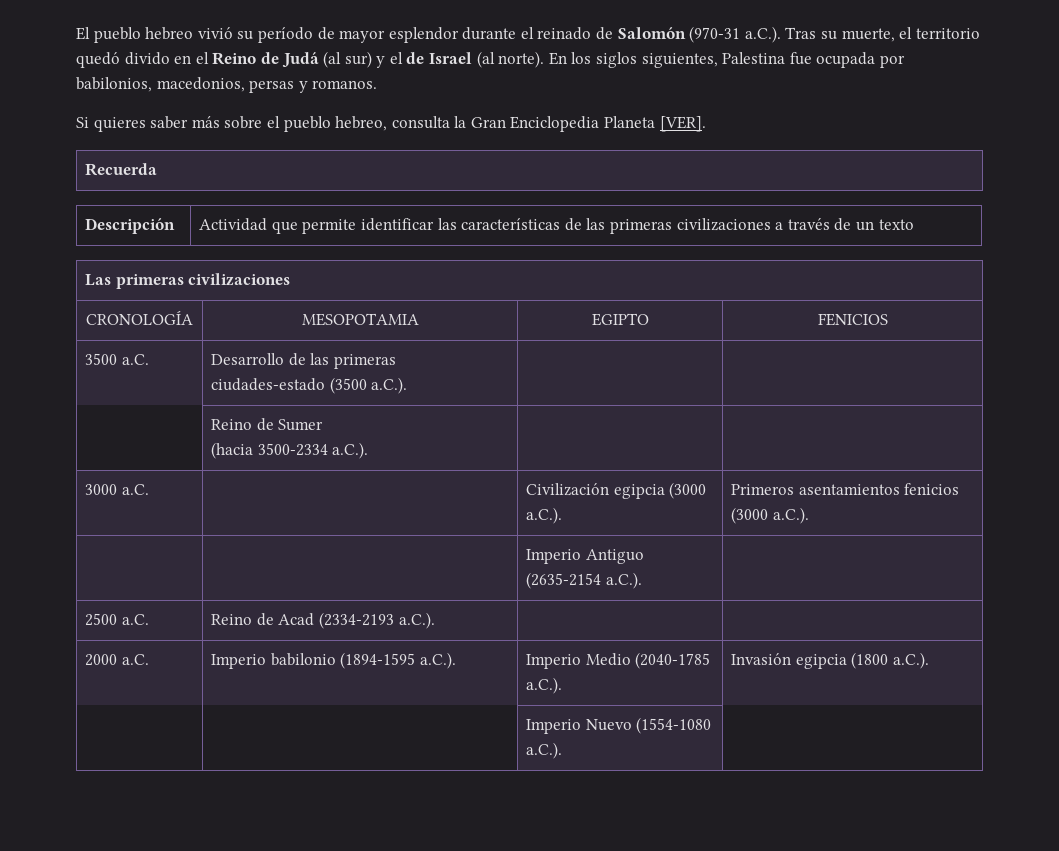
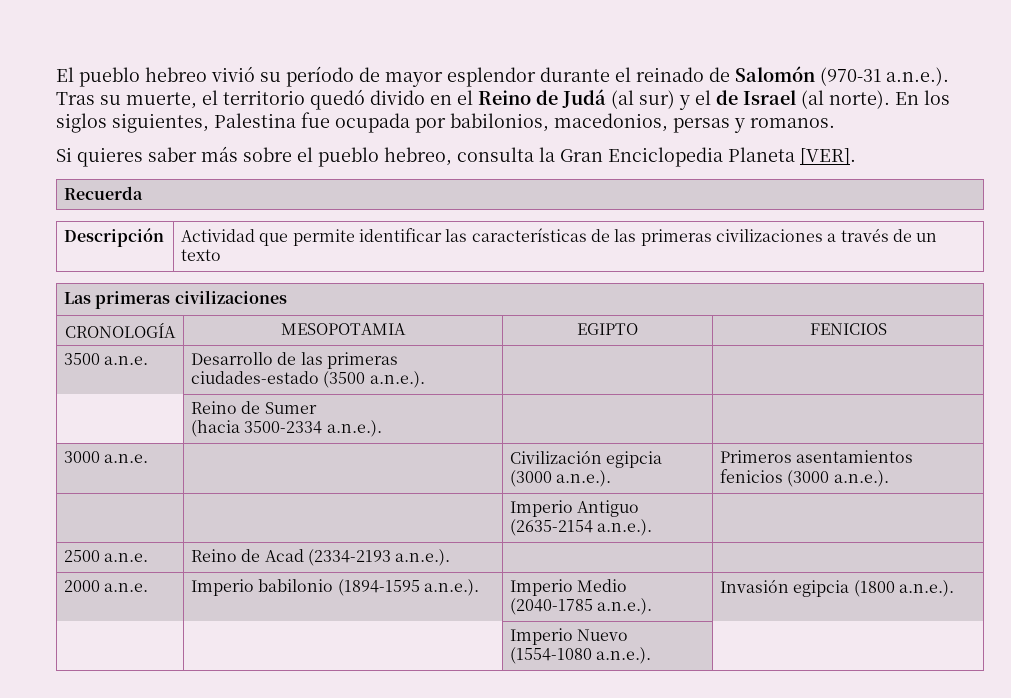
[744,26,781,43] a.C.). -> [886,67,949,86] a.n.e.).
[121,354,149,365] a.C. -> [104,356,149,365] a.n.e.
[371,377,408,394] a.C.). -> [369,371,425,388] a.n.e.).
[332,442,369,459] a.C.). -> [326,420,382,437] a.n.e.).
[121,484,149,495] a.C. -> [104,454,149,463] a.n.e.
[526,507,563,524] a.C.). -> [556,470,612,487] a.n.e.).
[772,507,809,524] a.C.). -> [833,470,889,487] a.n.e.).
[605,572,642,589] a.C.). -> [597,519,653,536] a.n.e.).
[121,614,149,625] a.C. -> [104,553,149,562] a.n.e.
[398,612,435,629] a.C.). -> [395,549,451,566] a.n.e.).
[121,654,149,665] a.C. -> [104,583,149,592] a.n.e.
[420,652,457,669] a.C.). -> [424,579,480,596] a.n.e.).
[526,677,563,694] a.C.). -> [597,598,653,615] a.n.e.).
[893,652,930,669] a.C.). -> [899,580,955,597] a.n.e.).
[526,742,563,759] a.C.). -> [596,647,652,664] a.n.e.).

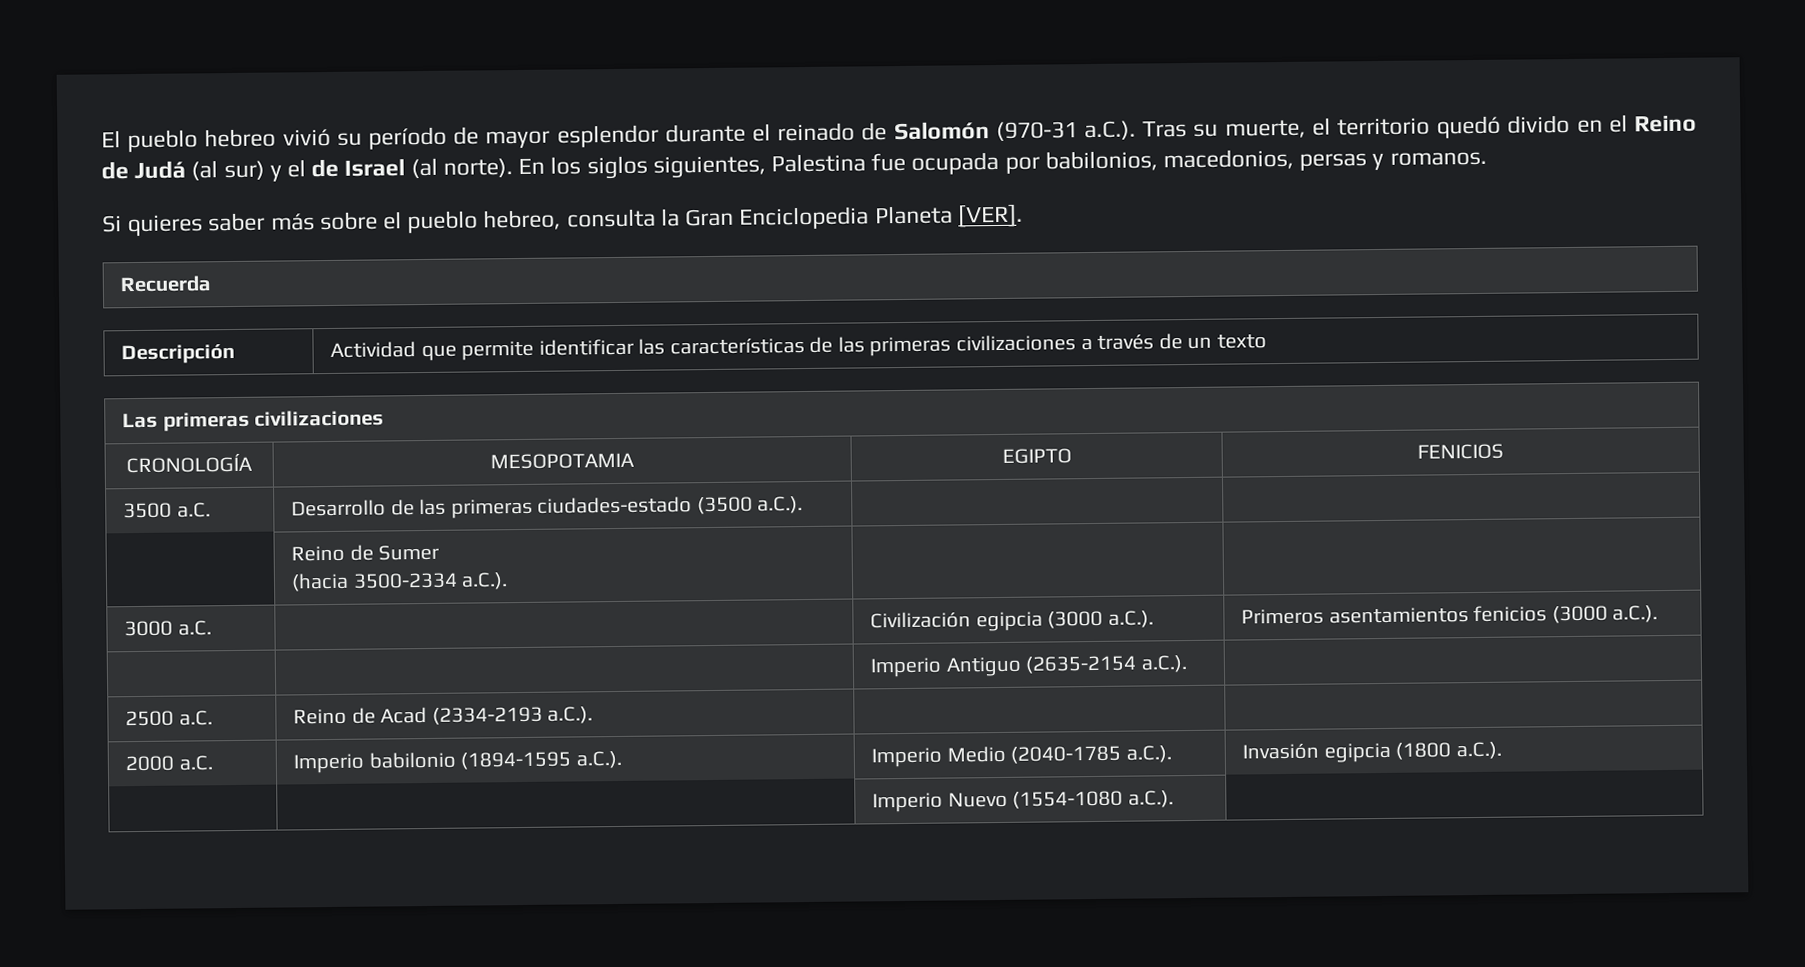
[886,67,949,86] a.n.e.). -> [1084,120,1137,141] a.C.).
[104,356,149,365] a.n.e. -> [176,502,211,518] a.C.
[369,371,425,388] a.n.e.). -> [757,496,804,514] a.C.).
[326,420,382,437] a.n.e.). -> [461,572,509,590] a.C.).
[104,454,149,463] a.n.e. -> [177,620,212,636] a.C.
[556,470,612,487] a.n.e.). -> [1107,610,1154,628] a.C.).
[833,470,889,487] a.n.e.). -> [1612,605,1659,623] a.C.).
[597,519,653,536] a.n.e.). -> [1140,655,1187,673] a.C.).
[104,553,149,562] a.n.e. -> [178,710,213,726] a.C.
[395,549,451,566] a.n.e.). -> [547,706,594,724] a.C.).
[104,583,149,592] a.n.e. -> [178,755,213,771] a.C.
[424,579,480,596] a.n.e.). -> [575,750,622,769] a.C.).
[597,598,653,615] a.n.e.). -> [1125,745,1172,763] a.C.).
[899,580,955,597] a.n.e.). -> [1455,741,1502,760] a.C.).
[596,647,652,664] a.n.e.). -> [1127,790,1174,808] a.C.).

